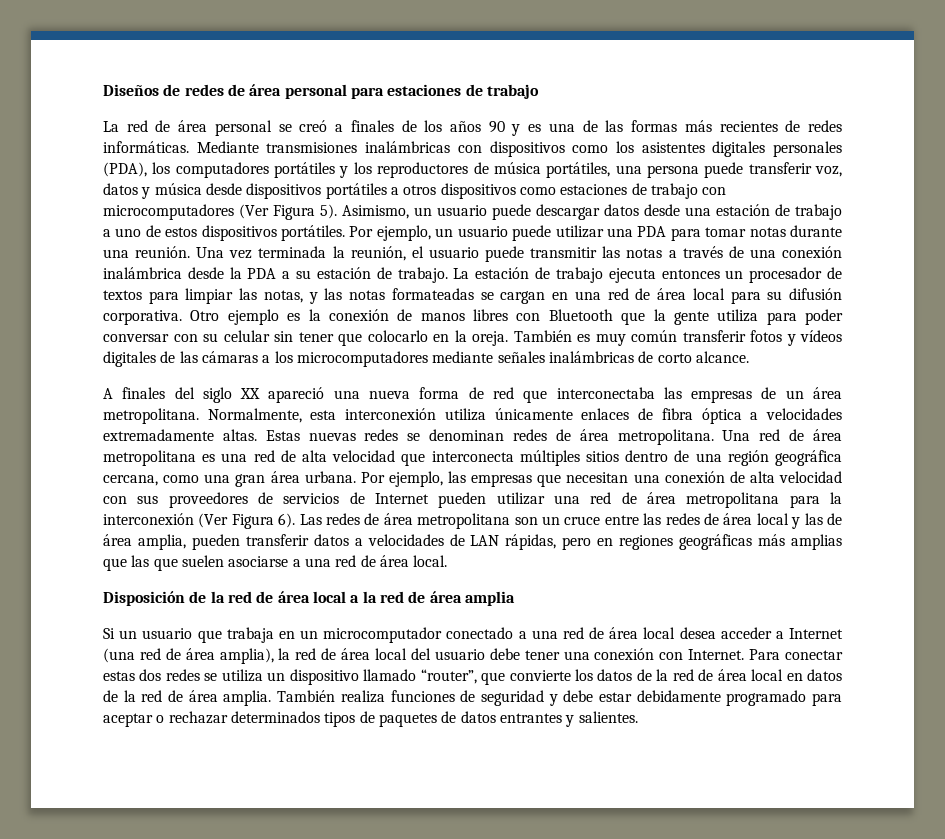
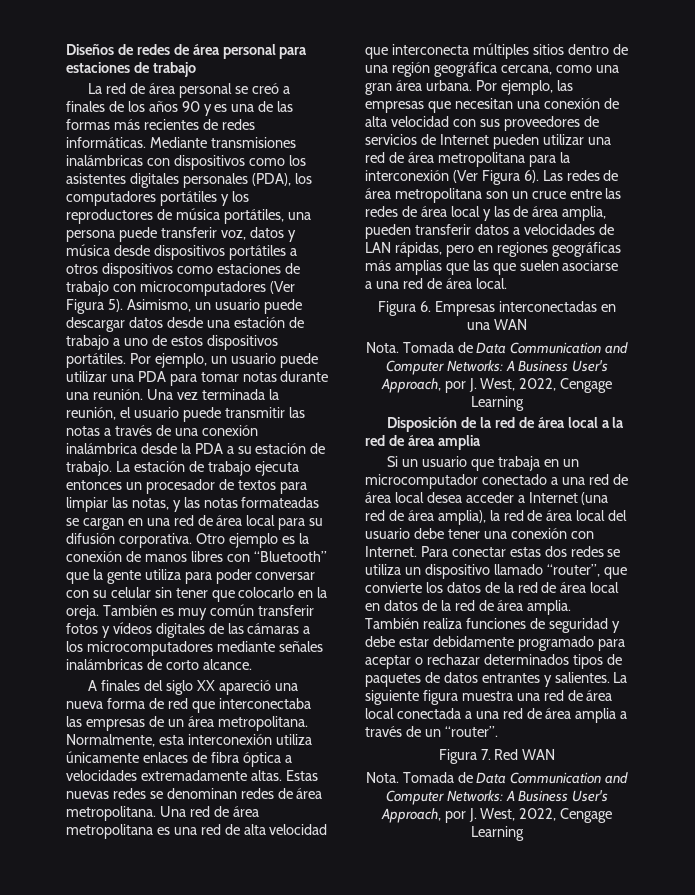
[548,309,613,321] Bluetooth -> [253,551,327,562] “Bluetooth”
(448, 561) none -> [378,301,616,316] [467,319,527,330] [365,342,629,354] [385,360,609,375] [380,378,613,393] [471,396,524,411] // Figura 6. Empresas interconectadas en una WAN // Nota. Tomada de Data Communication and Computer Networks: A Business User's Approach, por J. West, 2022, Cengage Learning
(638, 717) none -> [613,672,628,683] [365,690,613,705] [365,708,628,723] [365,726,498,737] [438,749,556,764] [365,772,629,784] [385,790,609,805] [380,808,613,823] [471,826,524,841] La siguiente figura muestra una red de área local conectada a una red de área amplia a través de un “router”. // Figura 7. Red WAN // Nota. Tomada de Data Communication and Computer Networks: A Business User's Approach, por J. West, 2022, Cengage Learning

